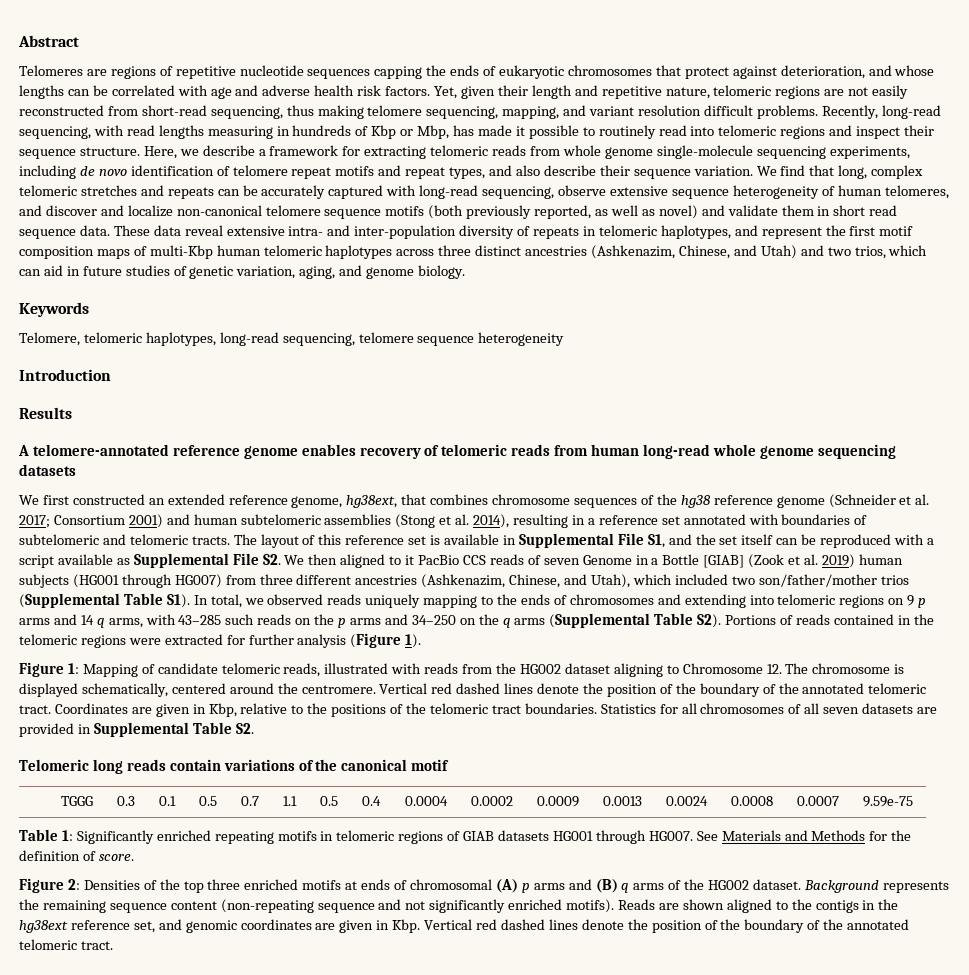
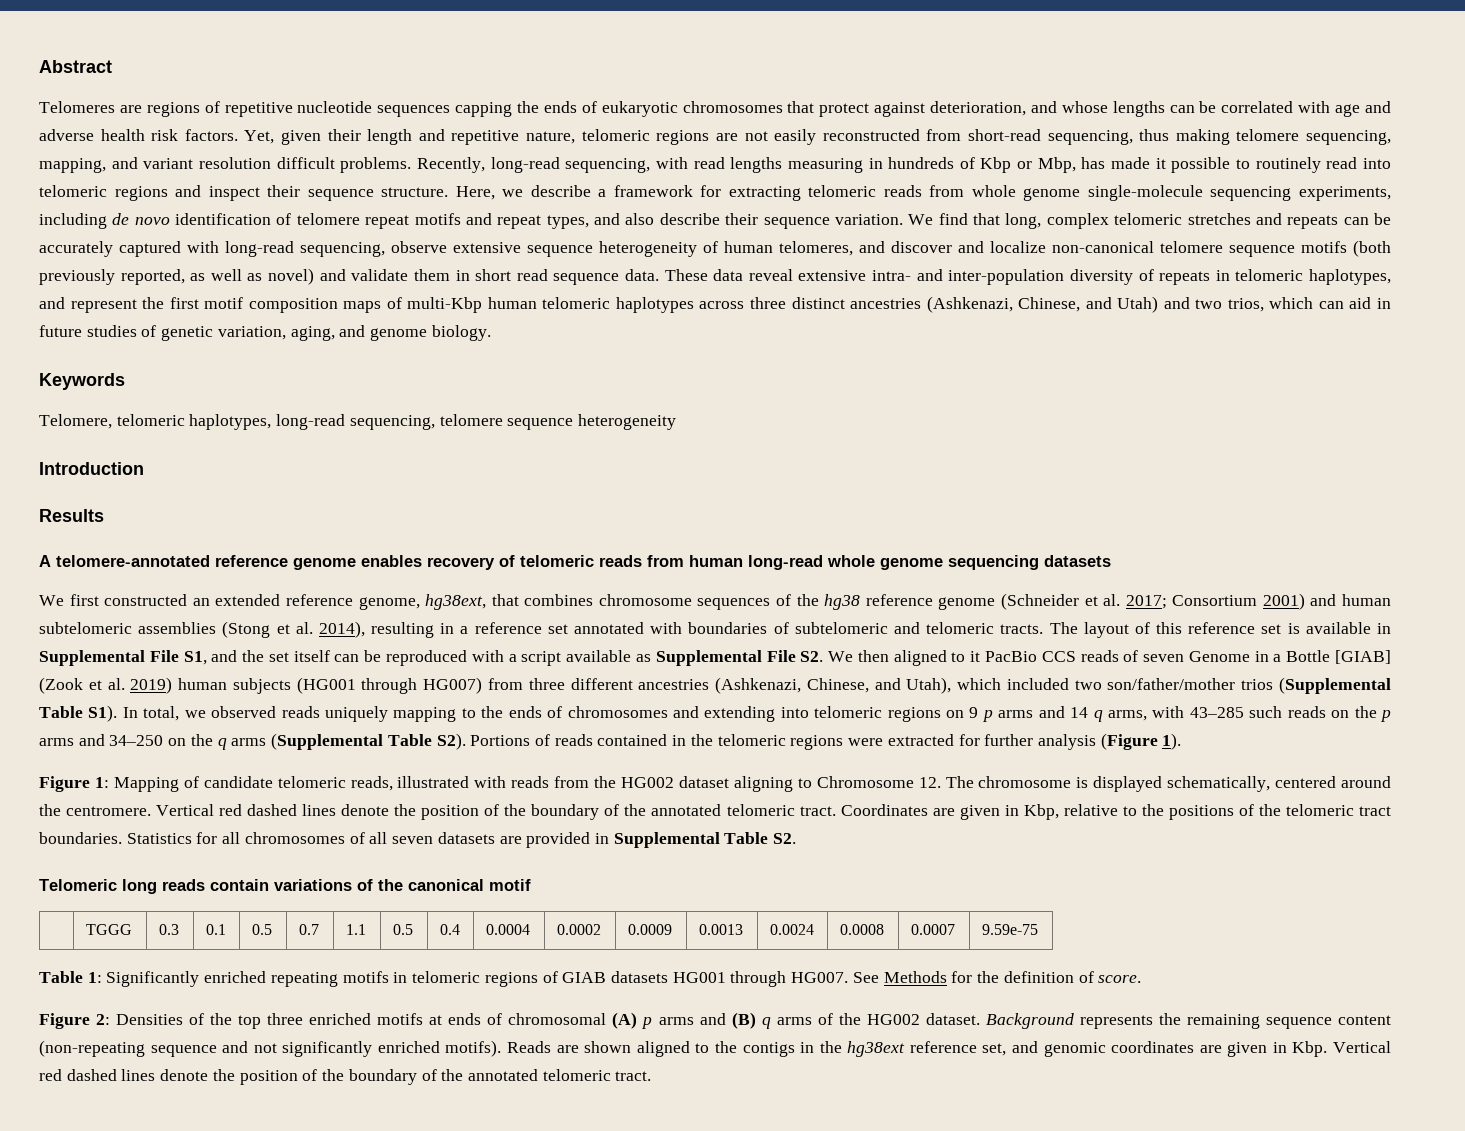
[591,245,676,259] (Ashkenazim, -> [926,296,1013,313] (Ashkenazi,
[421,574,506,588] (Ashkenazim, -> [715,677,802,694] (Ashkenazi,
[721,830,808,841] Materials and -> (879, 977) none

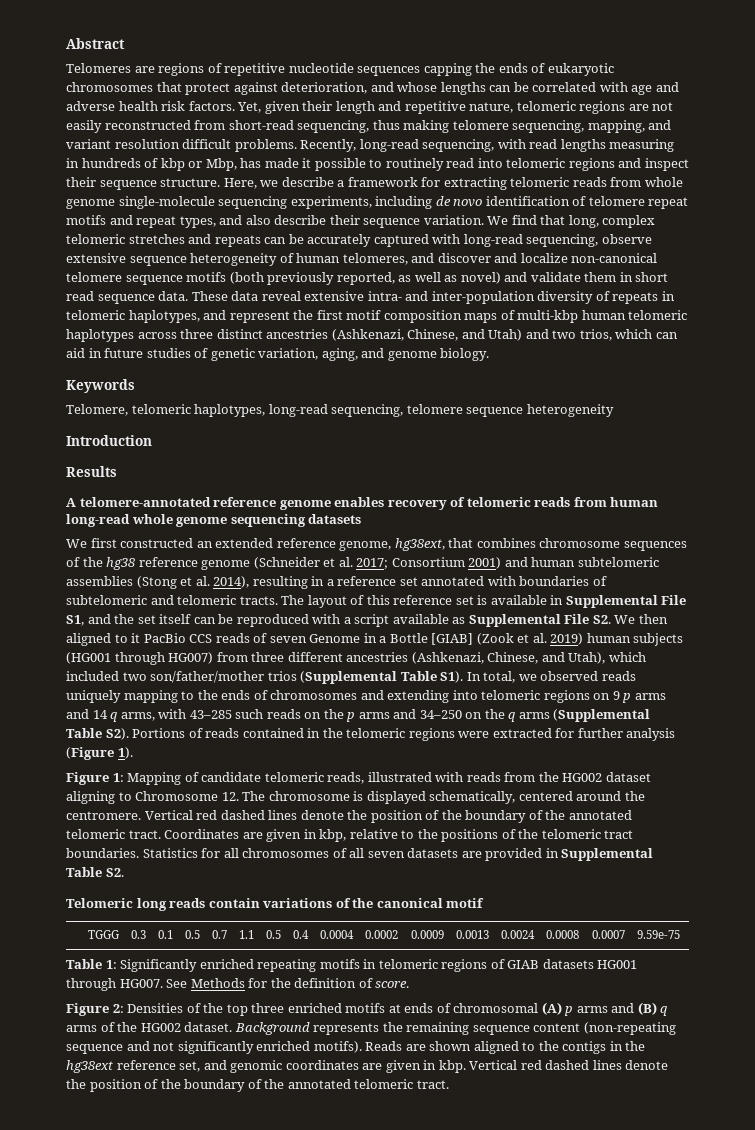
[980,157,1012,173] Kbp -> [160,158,185,171] kbp
[407,297,483,313] multi-Kbp -> [517,310,579,323] multi-kbp
[1023,804,1059,820] Kbp, -> [319,829,347,842] kbp,
[1292,1041,1328,1057] Kbp. -> [438,1060,466,1073] kbp.

